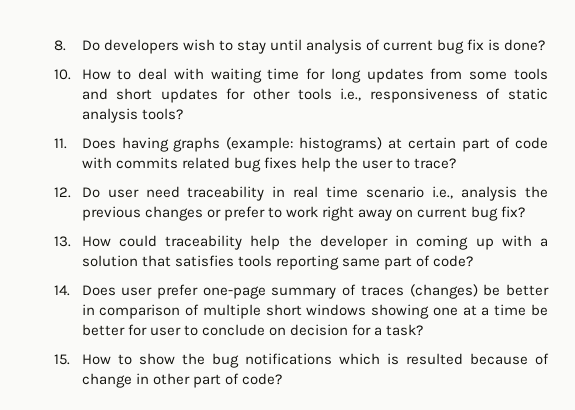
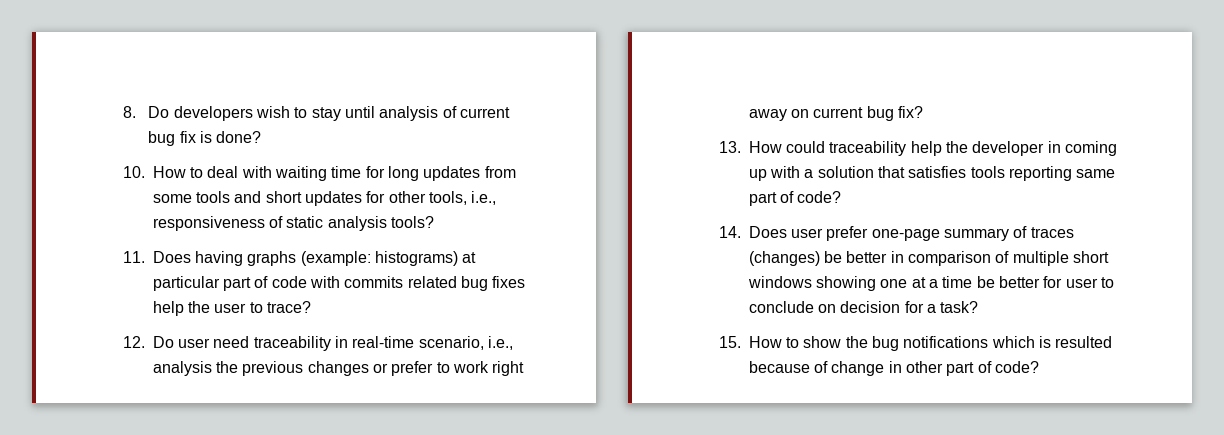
[297,88,332,100] tools -> [428,191,467,205] tools,
[408,137,457,149] certain -> [152,276,220,291] particular
[293,186,425,198] real time scenario -> [352,336,484,350] real-time scenario,

